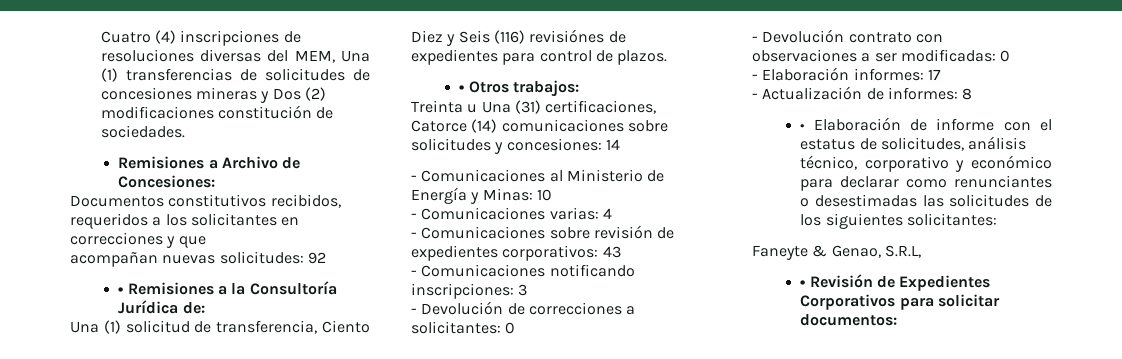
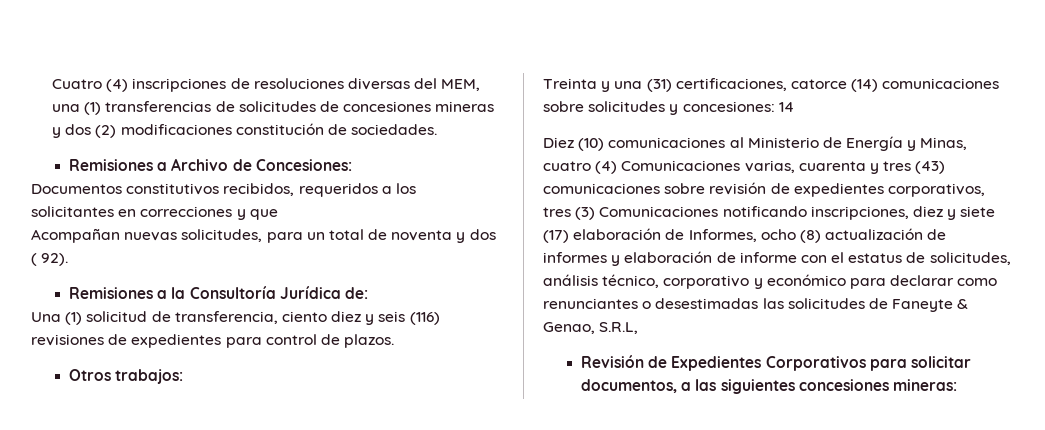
[341,50,371,62] Una -> [52,104,81,112] una
[272,88,301,100] Dos -> [65,124,92,135] dos
[70,251,326,267] [118,287,124,294] acompañan nuevas solicitudes: 92 // • -> [31,228,496,243] [31,253,69,266] Acompañan nuevas solicitudes, para un total de noventa y dos ( 92). //
[322,320,371,333] [411,29,605,46] Ciento Diez y Seis (116) revisiónes -> [281,311,440,325] [31,334,104,346] ciento diez y seis (116) revisiones
[459,85,465,92] • -> (395, 341) none
[467,101,511,113] u Una -> [601,81,643,92] y una
[411,120,467,132] Catorce -> [790,79,847,89] catorce
[411,169,546,182] - Comunicaciones -> [543,137,726,151] Diez (10) comunicaciones
[482,188,552,201] [411,207,612,220] [411,225,675,239] [411,245,621,261] [411,264,635,277] [411,283,528,299] [411,301,636,315] [411,321,516,334] [752,29,943,43] [752,49,1011,62] [752,67,941,81] [752,86,973,100] [800,117,901,131] Minas: 10 // - Comunicaciones varias: 4 // - Comunicaciones sobre revisión de expedientes corporativos: 43 // - Comunicaciones notificando inscripciones: 3 // - Devolución de correcciones a solicitantes: 0 // - Devolución contrato con observaciones a ser modificadas: 0 // - Elaboración informes: 17 // - Actualización de informes: 8 // • Elaboración -> [920,137,968,150] [543,160,946,174] [543,182,985,197] [543,206,996,220] [543,228,947,243] [543,251,713,266] Minas, cuatro (4) Comunicaciones varias, cuarenta y tres (43) comunicaciones sobre revisión de expedientes corporativos, tres (3) Comunicaciones notificando inscripciones, diez y siete (17) elaboración de Informes, ocho (8) actualización de informes y elaboración
[800,213,997,229] los siguientes solicitantes: // -> (888, 303) none
[800,280,806,287] • -> (639, 328) none
[800,314,898,326] documentos: -> [581,379,958,394] documentos, a las siguientes concesiones mineras:

